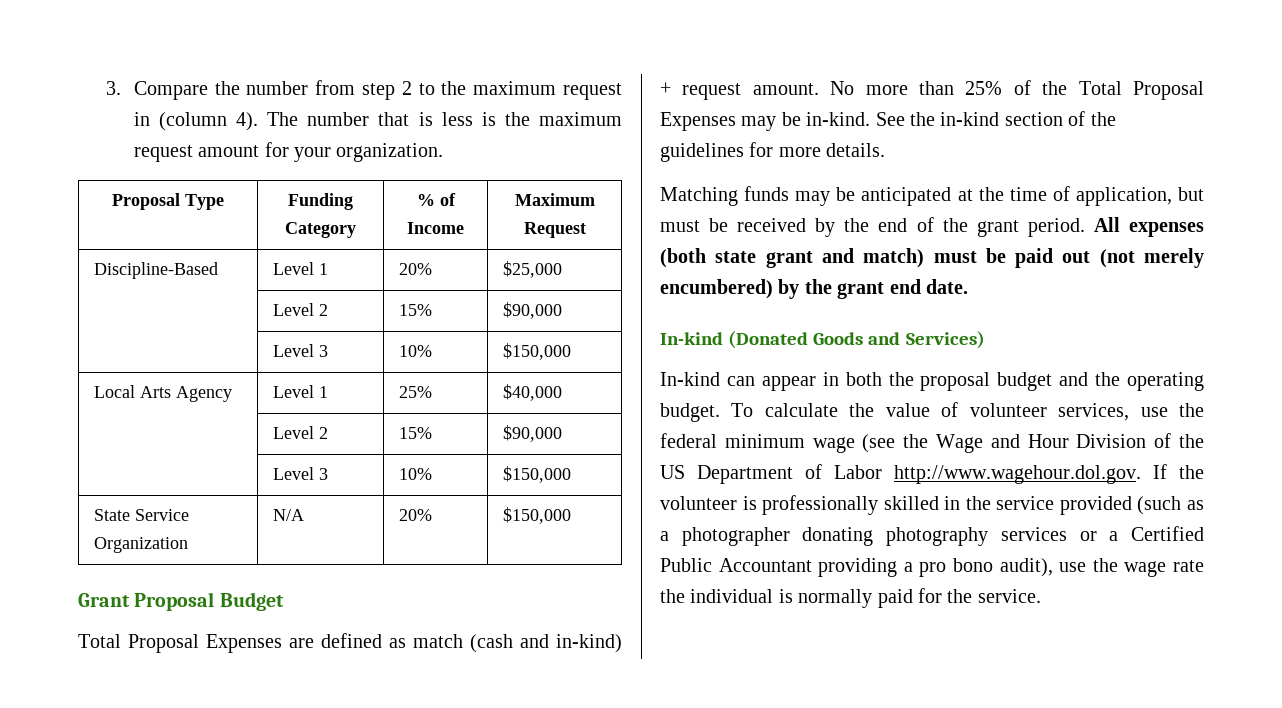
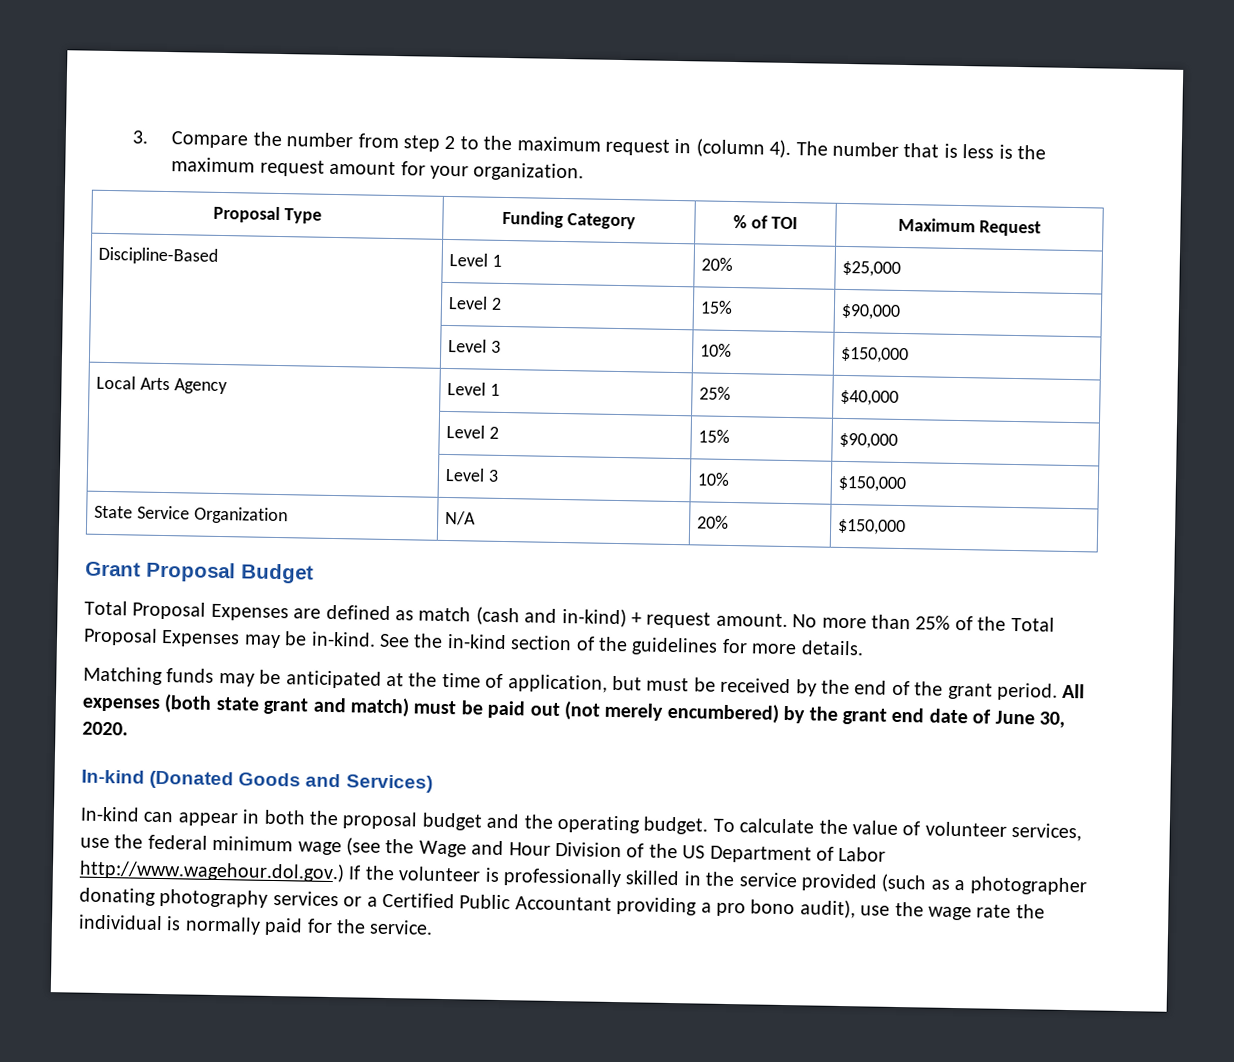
[407,222,464,234] Income -> [771,216,799,230] TOI
[926,279,968,294] date. -> [928,708,1065,728] [82,721,128,736] date of June 30, 2020.
[894,465,1141,484] http://www.wagehour.dol.gov. -> [79,859,345,883] http://www.wagehour.dol.gov.)

